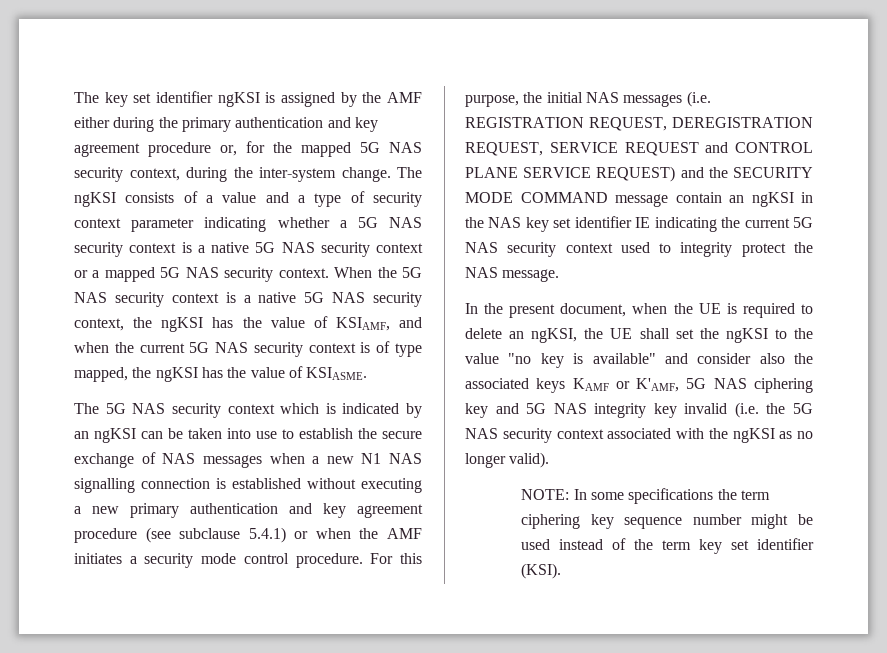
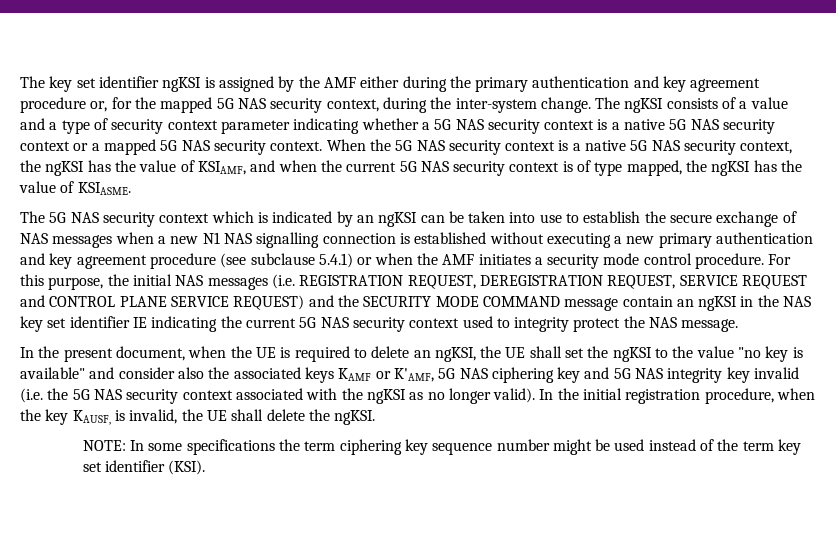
(550, 460) none -> [539,388,816,404] [20,409,376,425] In the initial registration procedure, when the key KAUSF, is invalid, the UE shall delete the ngKSI.

